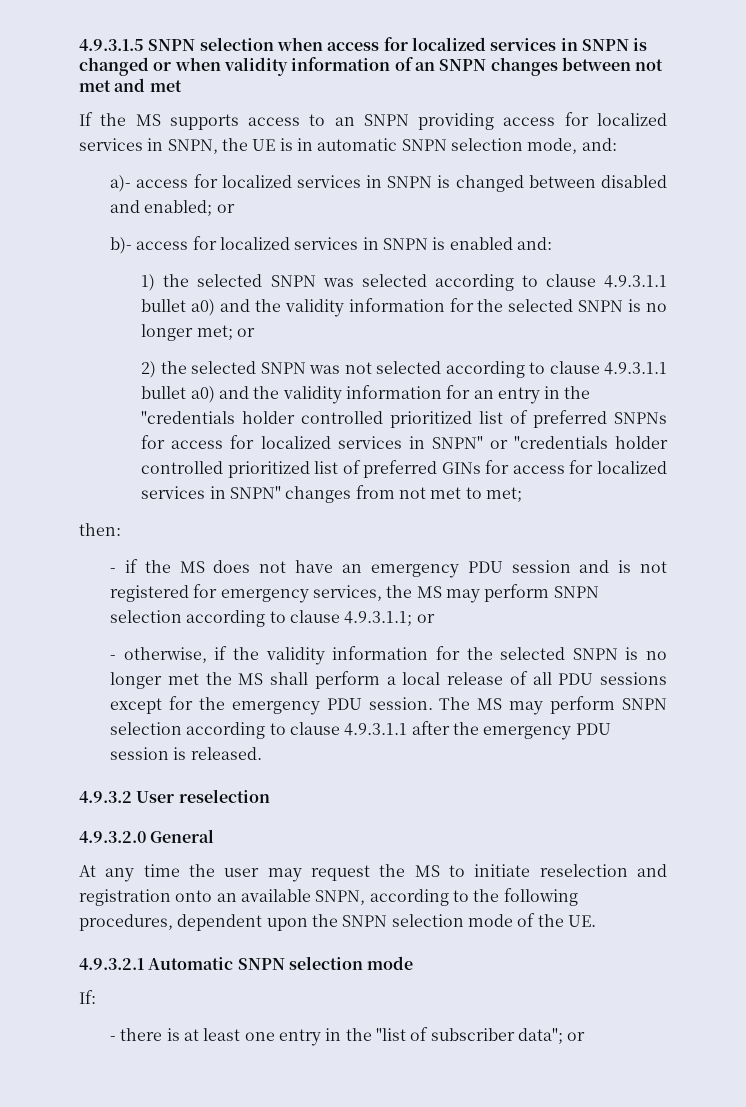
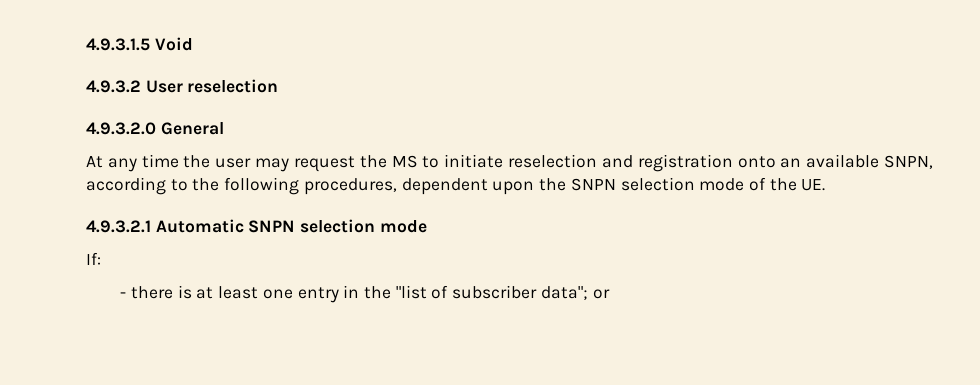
[148,37,648,51] [79,57,664,76] [79,78,182,92] [79,112,667,130] [79,138,617,154] [110,174,667,192] [110,200,235,216] [110,236,553,254] [141,274,667,291] [141,298,667,317] [141,324,255,341] [141,361,667,378] [141,385,591,404] [141,410,667,428] [141,435,668,449] [141,460,667,478] [141,485,522,503] [79,523,121,536] [110,559,668,578] [110,584,599,603] [110,610,435,627] [110,646,667,665] [110,671,667,689] [110,696,668,715] [110,721,611,740] [110,747,262,760] SNPN selection when access for localized services in SNPN is changed or when validity information of an SNPN changes between not met and met // If the MS supports access to an SNPN providing access for localized services in SNPN, the UE is in automatic SNPN selection mode, and: // a)- access for localized services in SNPN is changed between disabled and enabled; or // b)- access for localized services in SNPN is enabled and: // 1) the selected SNPN was selected according to clause 4.9.3.1.1 bullet a0) and the validity information for the selected SNPN is no longer met; or // 2) the selected SNPN was not selected according to clause 4.9.3.1.1 bullet a0) and the validity information for an entry in the "credentials holder controlled prioritized list of preferred SNPNs for access for localized services in SNPN" or "credentials holder controlled prioritized list of preferred GINs for access for localized services in SNPN" changes from not met to met; // then: // - if the MS does not have an emergency PDU session and is not registered for emergency services, the MS may perform SNPN selection according to clause 4.9.3.1.1; or // - otherwise, if the validity information for the selected SNPN is no longer met the MS shall perform a local release of all PDU sessions except for the emergency PDU session. The MS may perform SNPN selection according to clause 4.9.3.1.1 after the emergency PDU session is released. -> [154,37,193,51] Void

